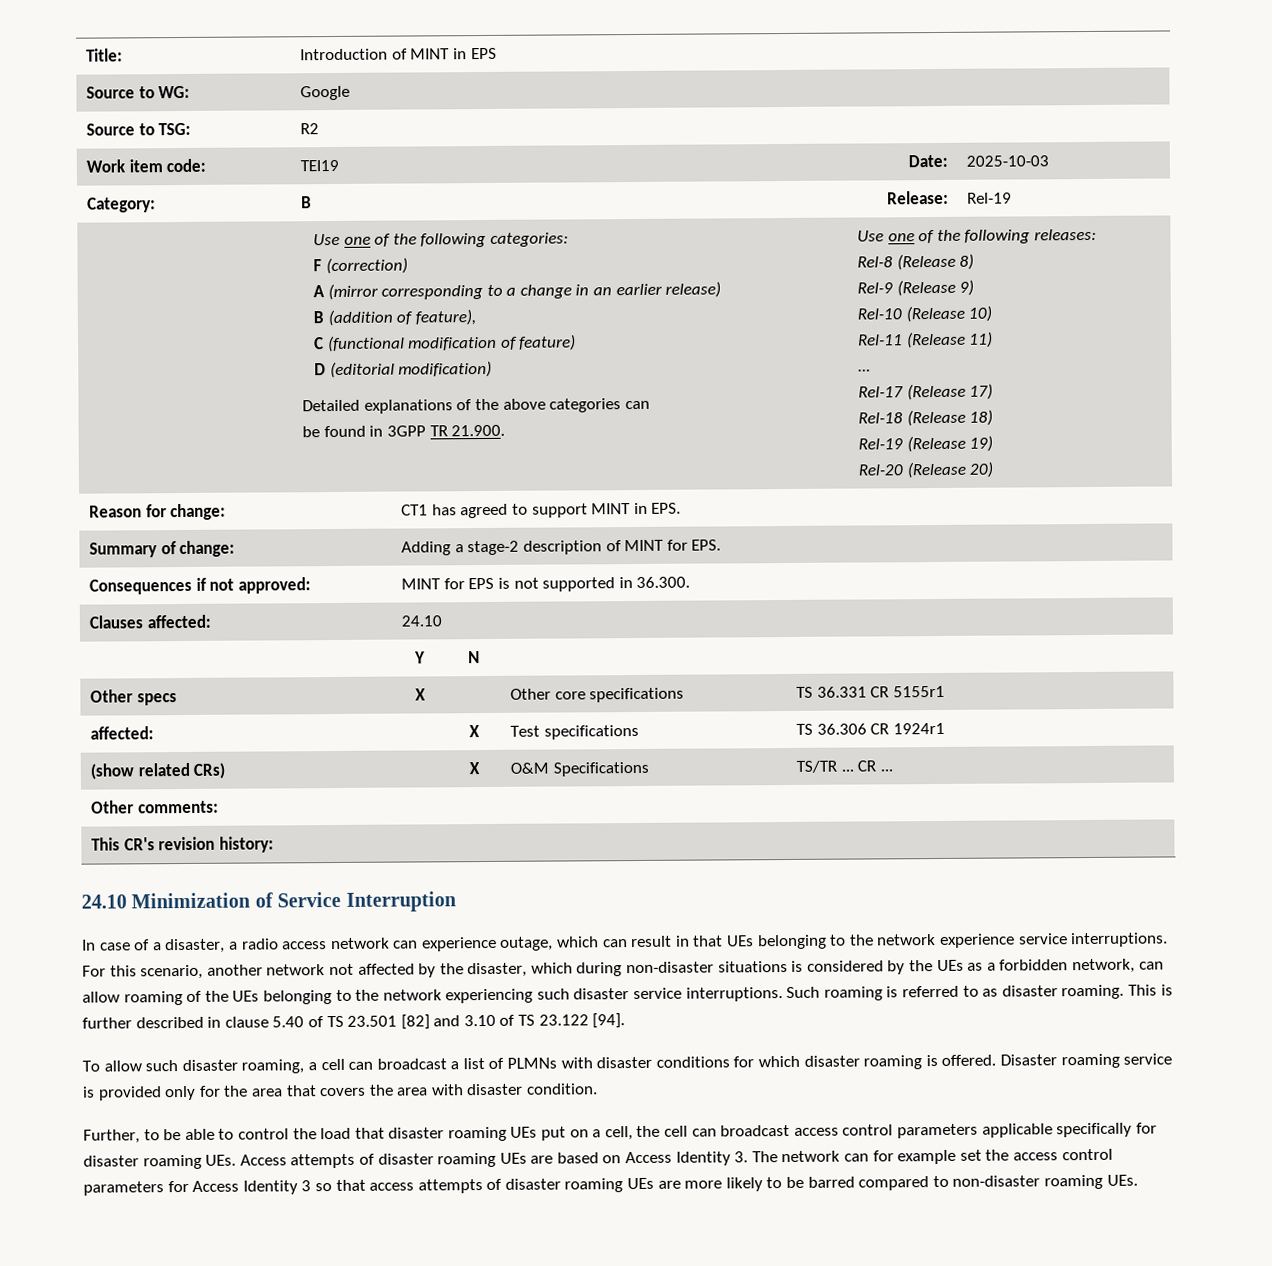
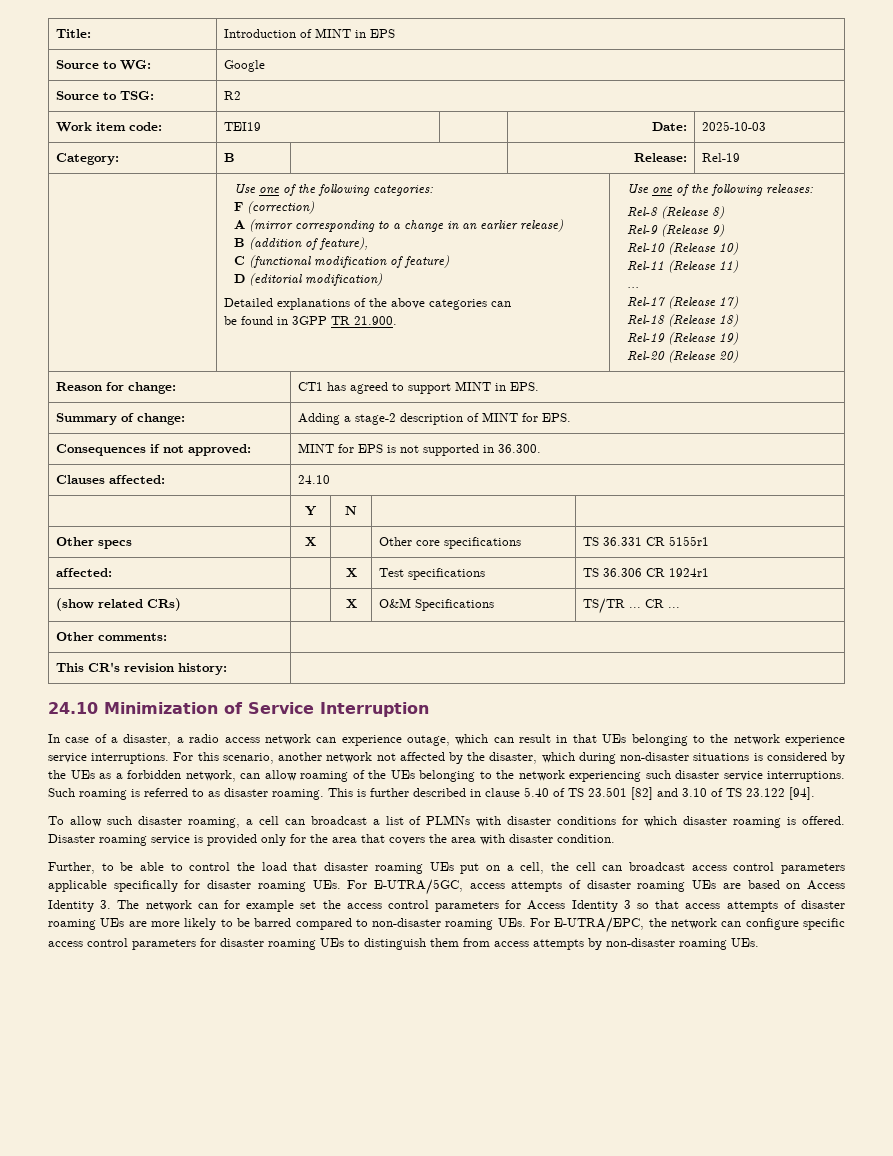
[239,1154,287,1166] Access -> [347,879,505,895] For E-UTRA/5GC, access
(1138, 1180) none -> [530,917,845,933] [48,938,759,950] For E-UTRA/EPC, the network can configure specific access control parameters for disaster roaming UEs to distinguish them from access attempts by non-disaster roaming UEs.

